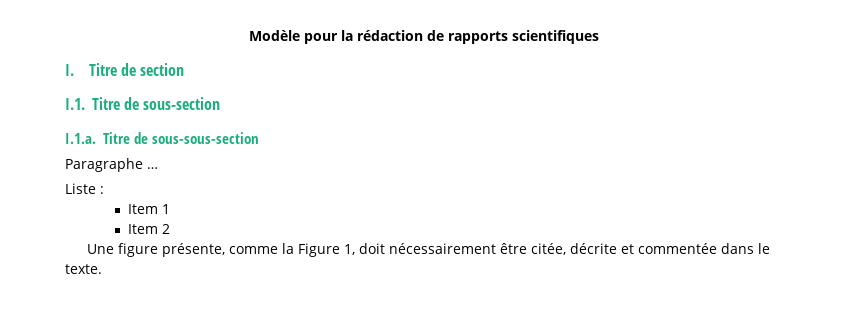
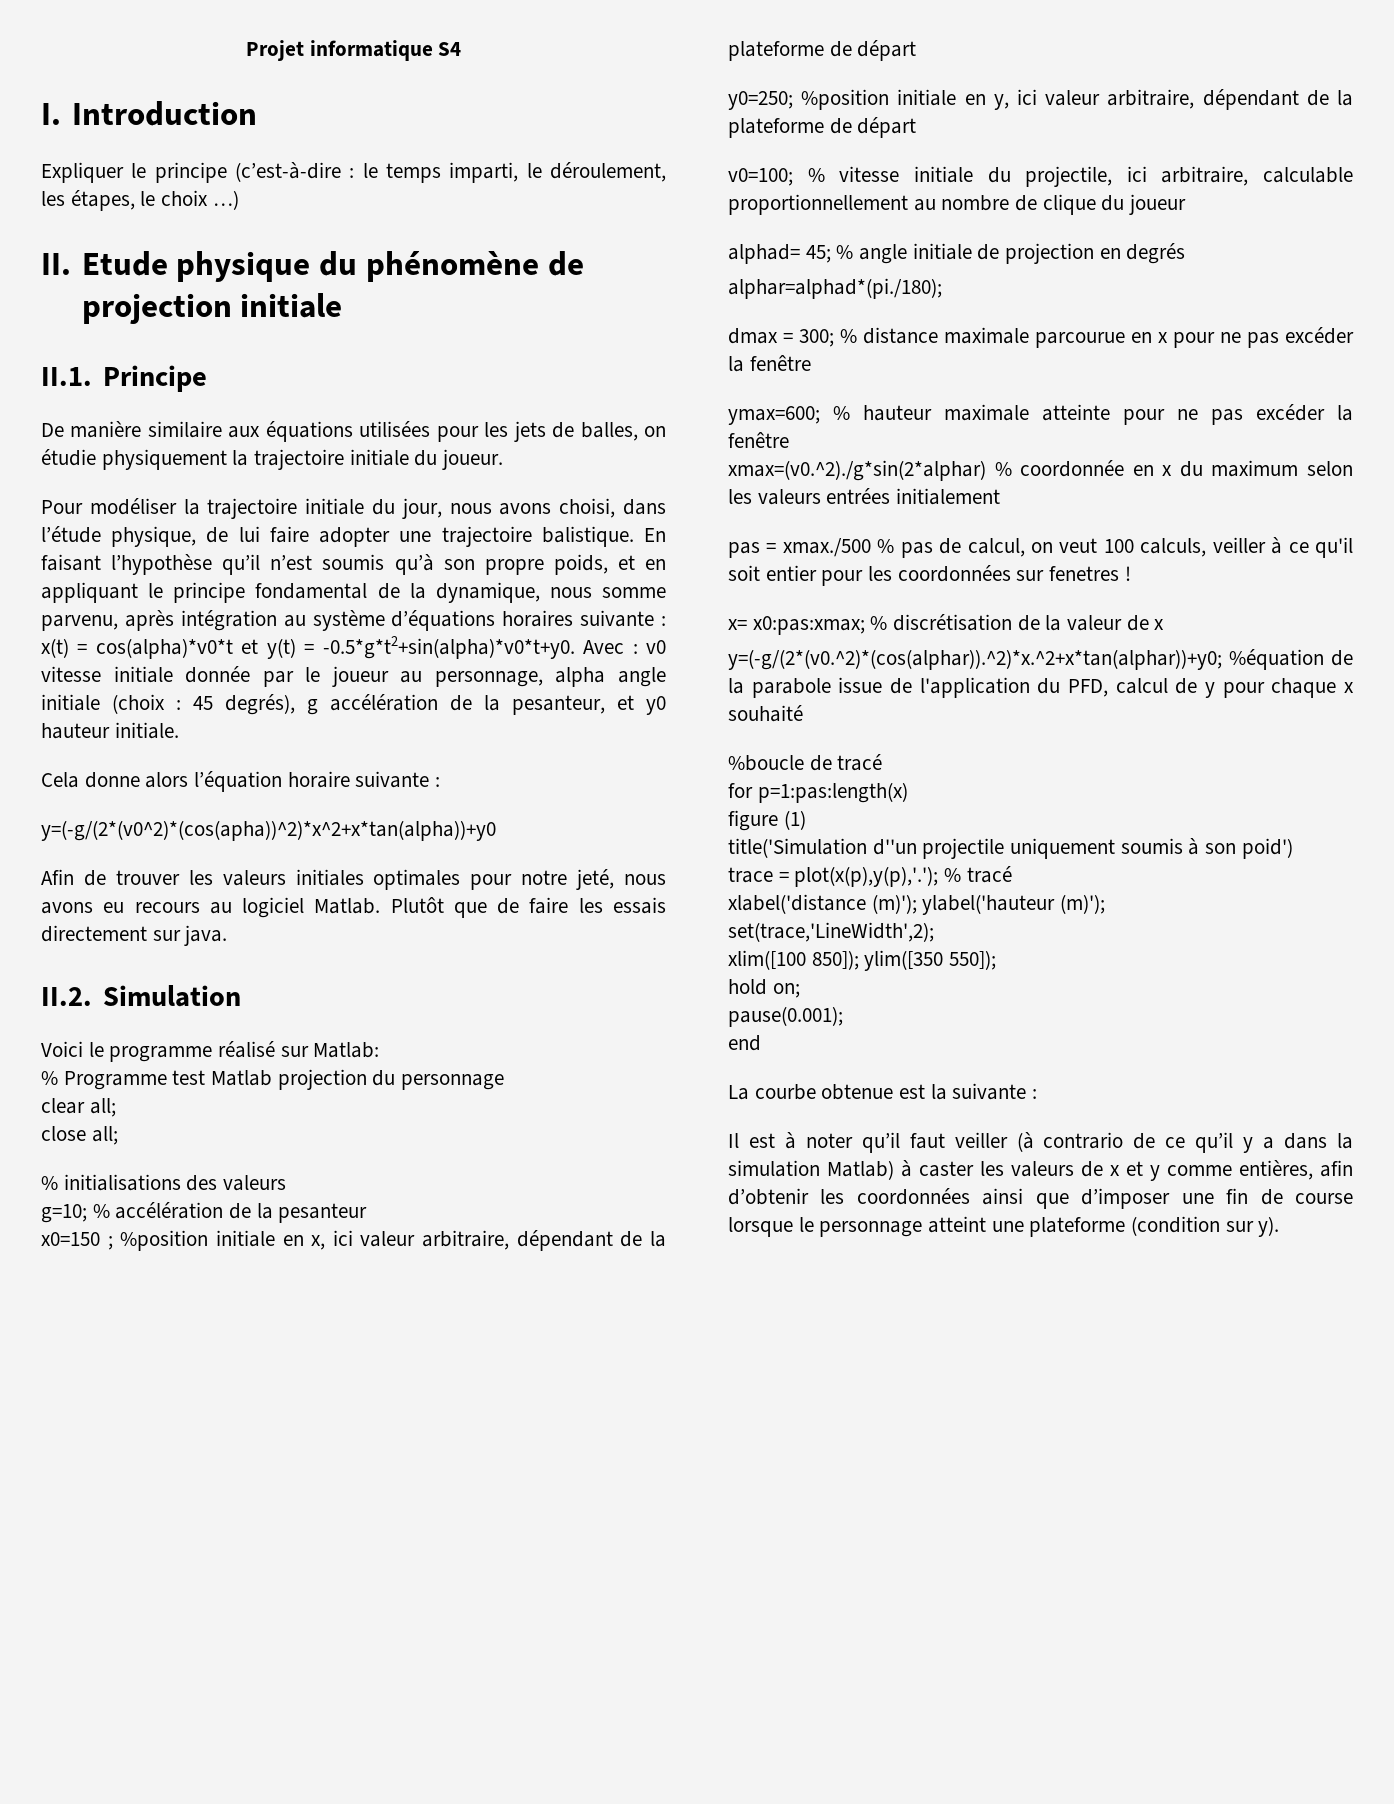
[248,30,599,44] [65,63,185,76] [65,97,221,110] [65,132,259,144] [65,158,158,172] [65,183,104,194] [127,204,170,214] [127,224,170,234] [87,243,771,257] [65,264,102,274] Modèle pour la rédaction de rapports scientifiques // I. Titre de section // I.1. Titre de sous-section // I.1.a. Titre de sous-sous-section // Paragraphe … // Liste : // Item 1 // Item 2 // Une figure présente, comme la Figure 1, doit nécessairement être citée, décrite et commentée dans le texte. -> [245,40,462,61] [41,101,257,126] [41,162,666,183] [41,190,239,211] [41,251,585,282] [81,293,343,324] [41,365,207,392] [41,421,666,442] [41,449,504,470] [41,498,666,519] [41,526,666,547] [41,554,667,575] [41,582,666,603] [41,610,666,631] [41,636,667,659] [41,666,666,687] [41,694,666,715] [41,722,179,739] [41,771,441,792] [41,820,496,841] [41,869,666,890] [41,897,666,918] [41,925,228,946] [41,985,241,1007] [41,1041,380,1062] [41,1069,505,1090] [41,1098,116,1117] [41,1126,118,1145] [41,1174,287,1191] [41,1202,368,1223] [41,1230,666,1251] [728,40,917,61] [728,89,1353,110] [728,117,917,138] [728,166,1353,187] [728,194,1187,215] [728,243,1186,264] [728,278,942,299] [728,327,1354,348] [728,355,811,372] [728,404,1353,425] [728,432,789,448] [728,460,1353,481] [728,488,1001,505] [728,537,1353,558] [728,565,1131,586] [728,614,1165,635] [728,649,1353,670] [728,677,1354,698] [728,705,803,722] [728,754,883,771] [728,782,908,803] [728,810,806,831] [728,838,1293,859] [728,866,1012,887] [728,894,1106,915] [728,922,934,942] [728,950,997,971] [728,979,800,998] [728,1006,843,1027] [728,1035,761,1051] [728,1083,1038,1100] [728,1132,1353,1153] [728,1160,1353,1181] [728,1188,1353,1209] [728,1216,1280,1237] Projet informatique S4 // I. Introduction // Expliquer le principe (c’est-à-dire : le temps imparti, le déroulement, les étapes, le choix …) // II. Etude physique du phénomène de projection initiale // II.1. Principe // De manière similaire aux équations utilisées pour les jets de balles, on étudie physiquement la trajectoire initiale du joueur. // Pour modéliser la trajectoire initiale du jour, nous avons choisi, dans l’étude physique, de lui faire adopter une trajectoire balistique. En faisant l’hypothèse qu’il n’est soumis qu’à son propre poids, et en appliquant le principe fondamental de la dynamique, nous somme parvenu, après intégration au système d’équations horaires suivante : x(t) = cos(alpha)*v0*t et y(t) = -0.5*g*t2+sin(alpha)*v0*t+y0. Avec : v0 vitesse initiale donnée par le joueur au personnage, alpha angle initiale (choix : 45 degrés), g accélération de la pesanteur, et y0 hauteur initiale. // Cela donne alors l’équation horaire suivante : // y=(-g/(2*(v0^2)*(cos(apha))^2)*x^2+x*tan(alpha))+y0 // Afin de trouver les valeurs initiales optimales pour notre jeté, nous avons eu recours au logiciel Matlab. Plutôt que de faire les essais directement sur java. // II.2. Simulation // Voici le programme réalisé sur Matlab: // % Programme test Matlab projection du personnage // clear all; // close all; // % initialisations des valeurs // g=10; % accélération de la pesanteur // x0=150 ; %position initiale en x, ici valeur arbitraire, dépendant de la plateforme de départ // y0=250; %position initiale en y, ici valeur arbitraire, dépendant de la plateforme de départ // v0=100; % vitesse initiale du projectile, ici arbitraire, calculable proportionnellement au nombre de clique du joueur // alphad= 45; % angle initiale de projection en degrés // alphar=alphad*(pi./180); // dmax = 300; % distance maximale parcourue en x pour ne pas excéder la fenêtre // ymax=600; % hauteur maximale atteinte pour ne pas excéder la fenêtre // xmax=(v0.^2)./g*sin(2*alphar) % coordonnée en x du maximum selon les valeurs entrées initialement // pas = xmax./500 % pas de calcul, on veut 100 calculs, veiller à ce qu'il soit entier pour les coordonnées sur fenetres ! // x= x0:pas:xmax; % discrétisation de la valeur de x // y=(-g/(2*(v0.^2)*(cos(alphar)).^2)*x.^2+x*tan(alphar))+y0; %équation de la parabole issue de l'application du PFD, calcul de y pour chaque x souhaité // %boucle de tracé // for p=1:pas:length(x) // figure (1) // title('Simulation d''un projectile uniquement soumis à son poid') // trace = plot(x(p),y(p),'.'); % tracé // xlabel('distance (m)'); ylabel('hauteur (m)'); // set(trace,'LineWidth',2); // xlim([100 850]); ylim([350 550]); // hold on; // pause(0.001); // end // La courbe obtenue est la suivante : // Il est à noter qu’il faut veiller (à contrario de ce qu’il y a dans la simulation Matlab) à caster les valeurs de x et y comme entières, afin d’obtenir les coordonnées ainsi que d’imposer une fin de course lorsque le personnage atteint une plateforme (condition sur y).

